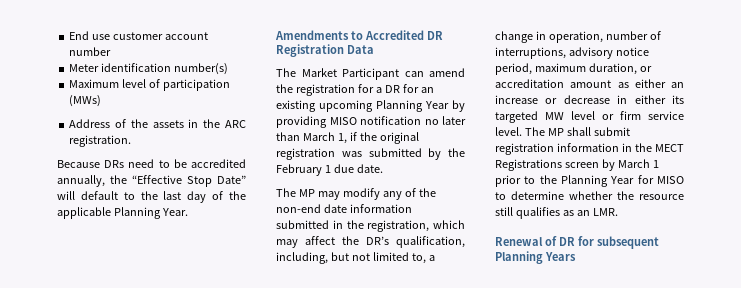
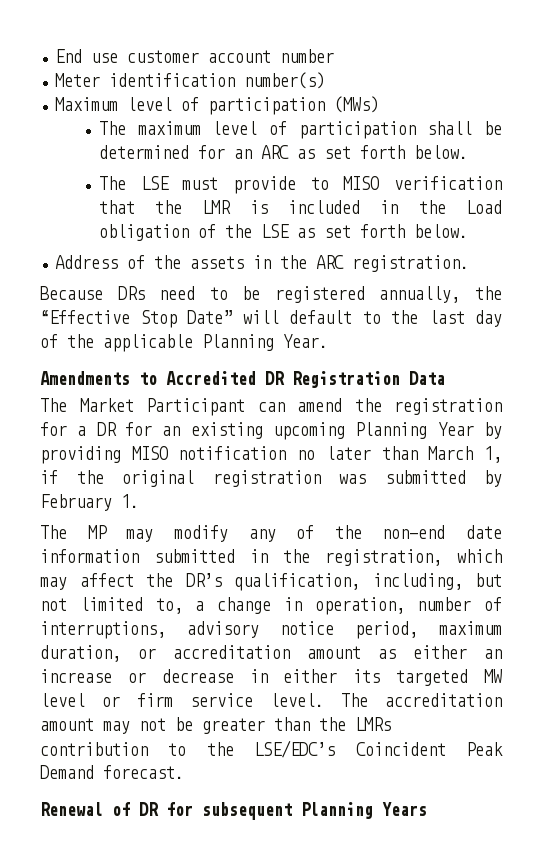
(102, 101) none -> [98,121,502,139] [98,145,468,159] [98,176,502,194] [98,200,502,214] [98,224,468,241] // The maximum level of participation shall be determined for an ARC as set forth below. // The LSE must provide to MISO verification that the LMR is included in the Load obligation of the LSE as set forth below.
[191,159,246,168] accredited -> [274,286,365,303] registered
[448,148,465,157] [276,164,383,176] the February 1 due date. -> [40,494,139,511] February 1.
[547,127,630,136] [495,143,684,155] [495,159,659,171] [495,175,684,187] [495,191,684,200] [495,207,618,219] MP shall submit registration information in the MECT Registrations screen by March 1 prior to the Planning Year for MISO to determine whether the resource still qualifies as an LMR. -> [385,693,502,707] [40,717,391,734] [40,740,503,758] [40,765,184,779] accreditation amount may not be greater than the LMRs contribution to the LSE/EDC’s Coincident Peak Demand forecast.

